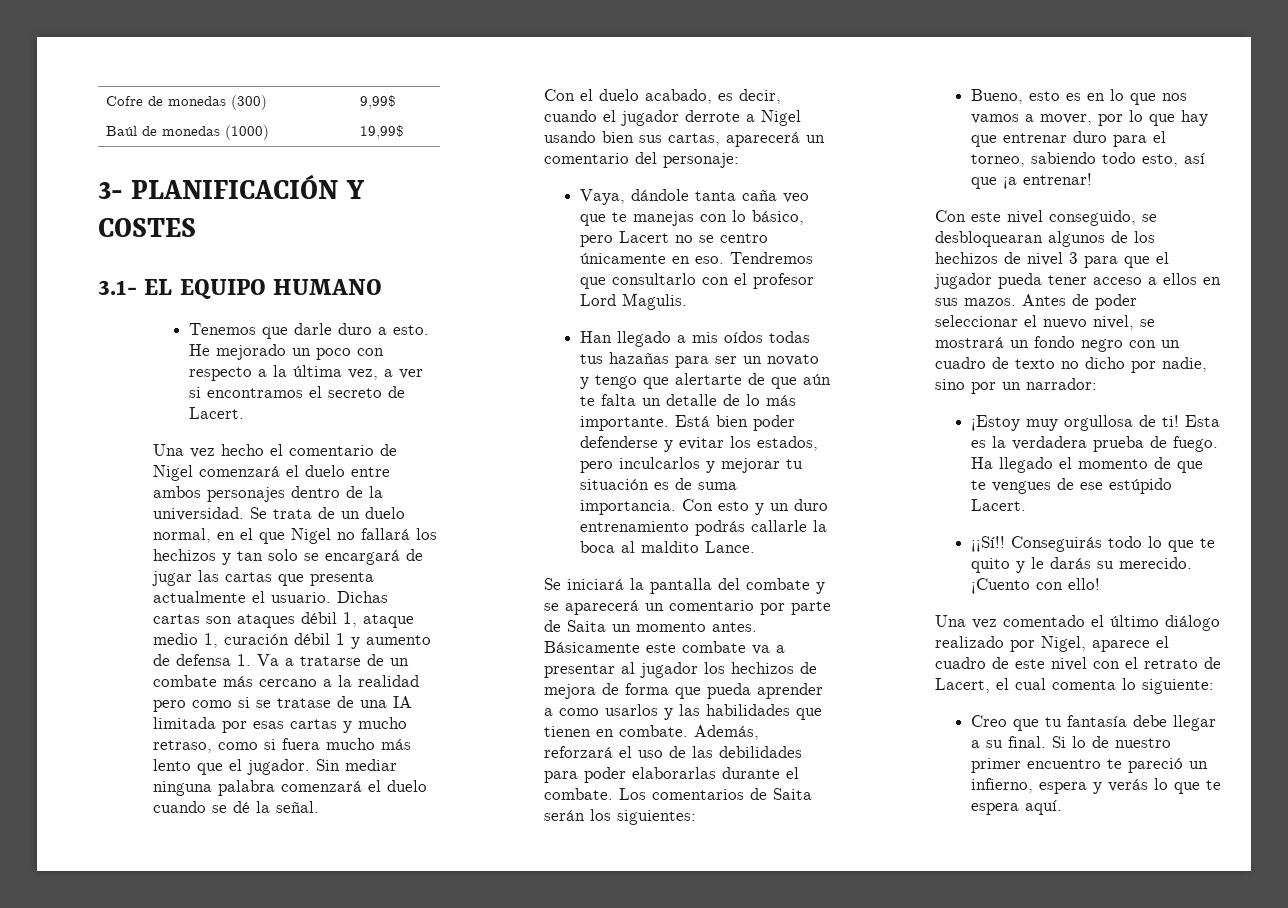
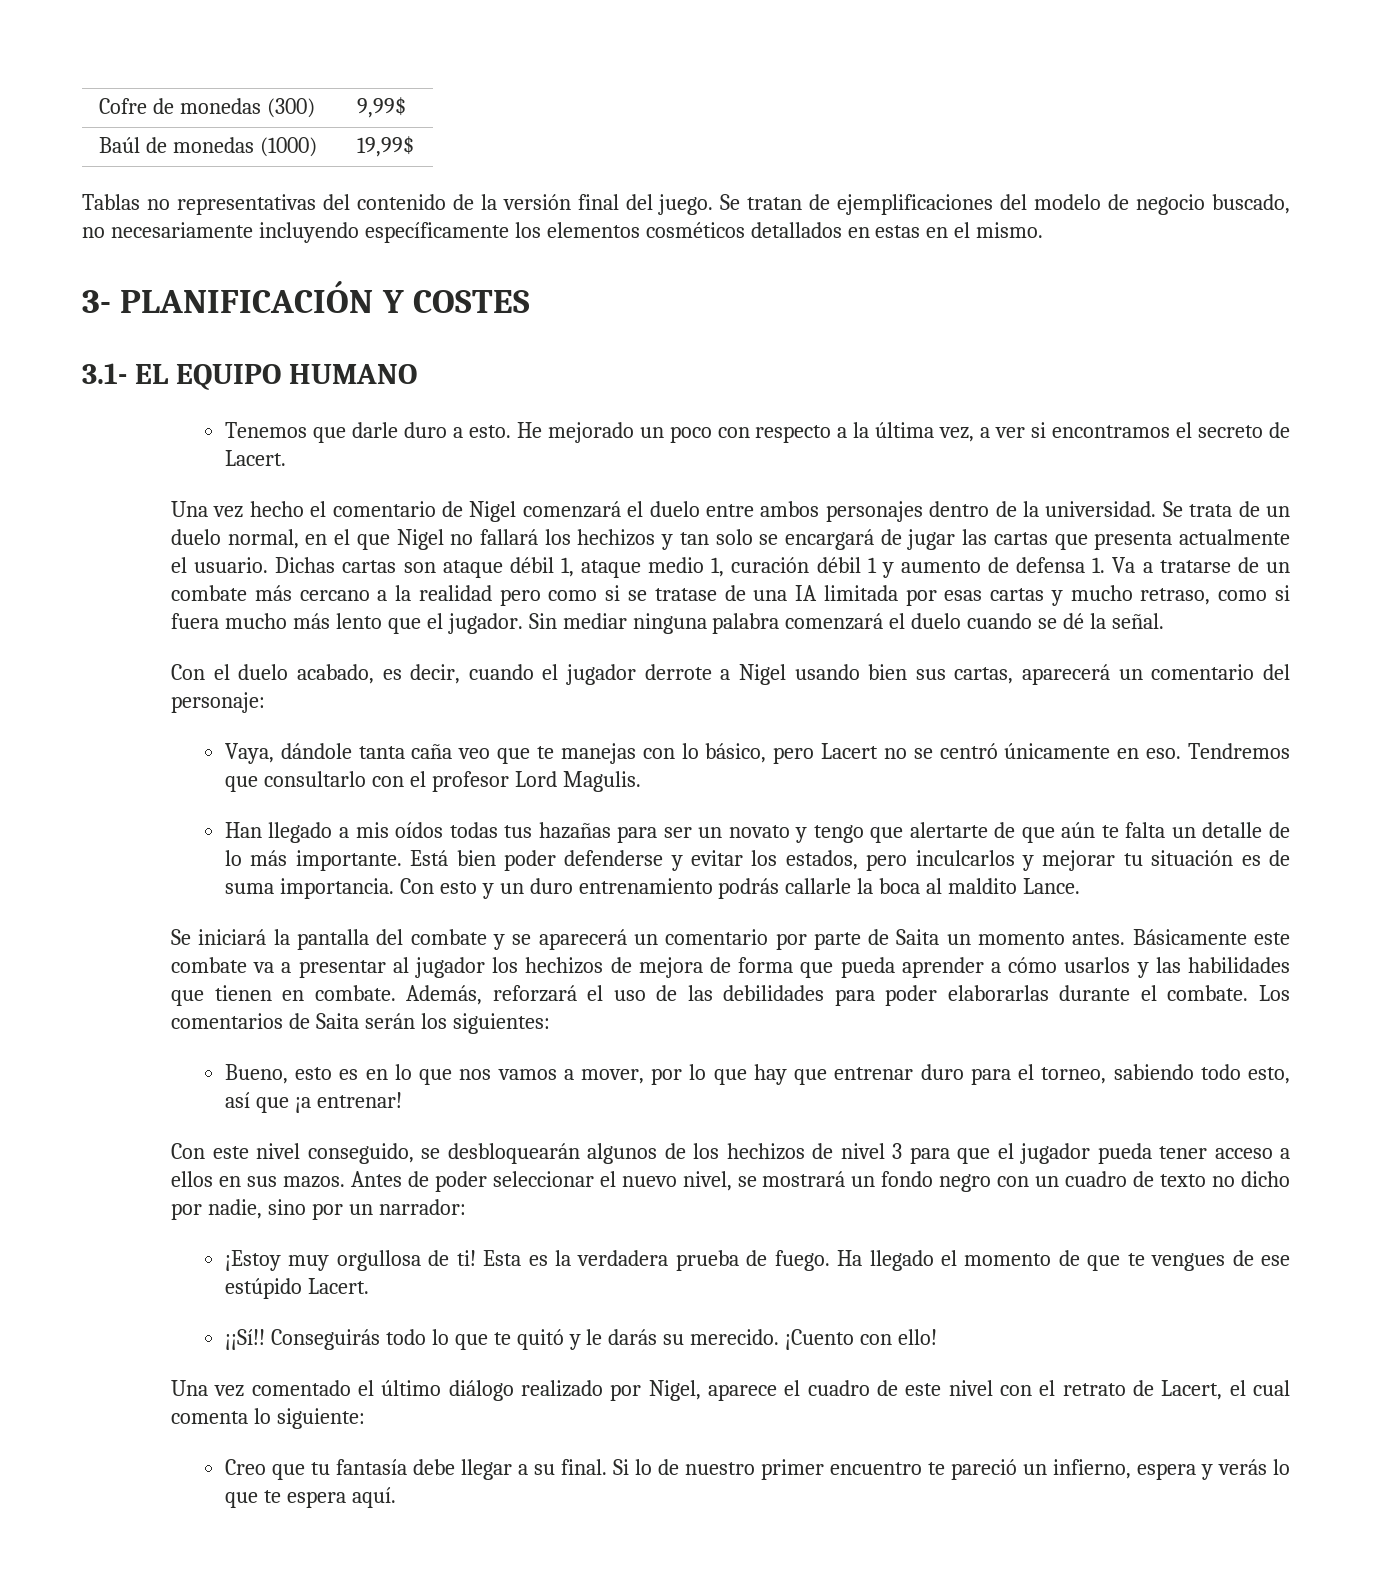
(405, 132) none -> [82,194,1291,215] [82,222,1044,243] // Tablas no representativas del contenido de la versión final del juego. Se tratan de ejemplificaciones del modelo de negocio buscado, no necesariamente incluyendo específicamente los elementos cosméticos detallados en estas en el mismo.
[236,614,295,628] ataques -> [442,560,503,578] ataque
[720,233,769,243] centro -> [939,743,998,759] centró
[558,708,599,716] como -> [1008,957,1058,973] cómo
[934,231,1043,247] desbloquearan -> [447,1143,580,1164] desbloquearán
[971,558,1011,573] quito -> [516,1329,564,1350] quitó

